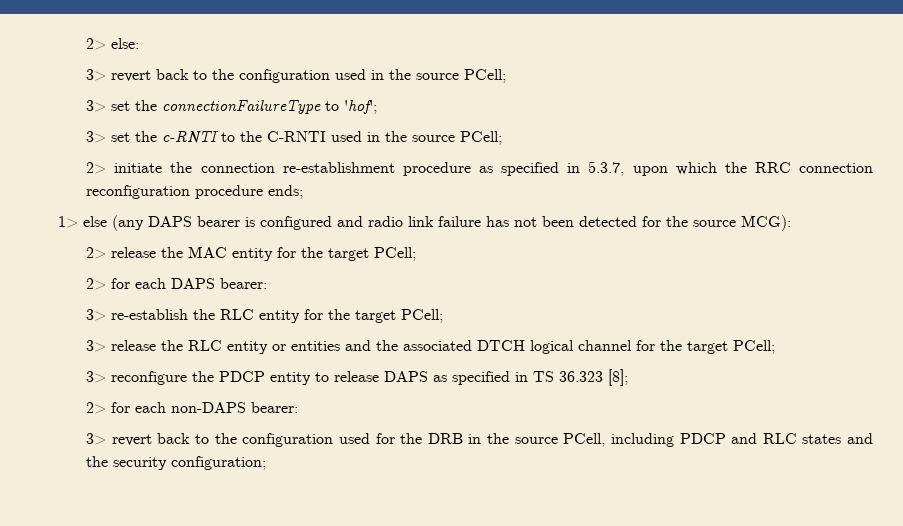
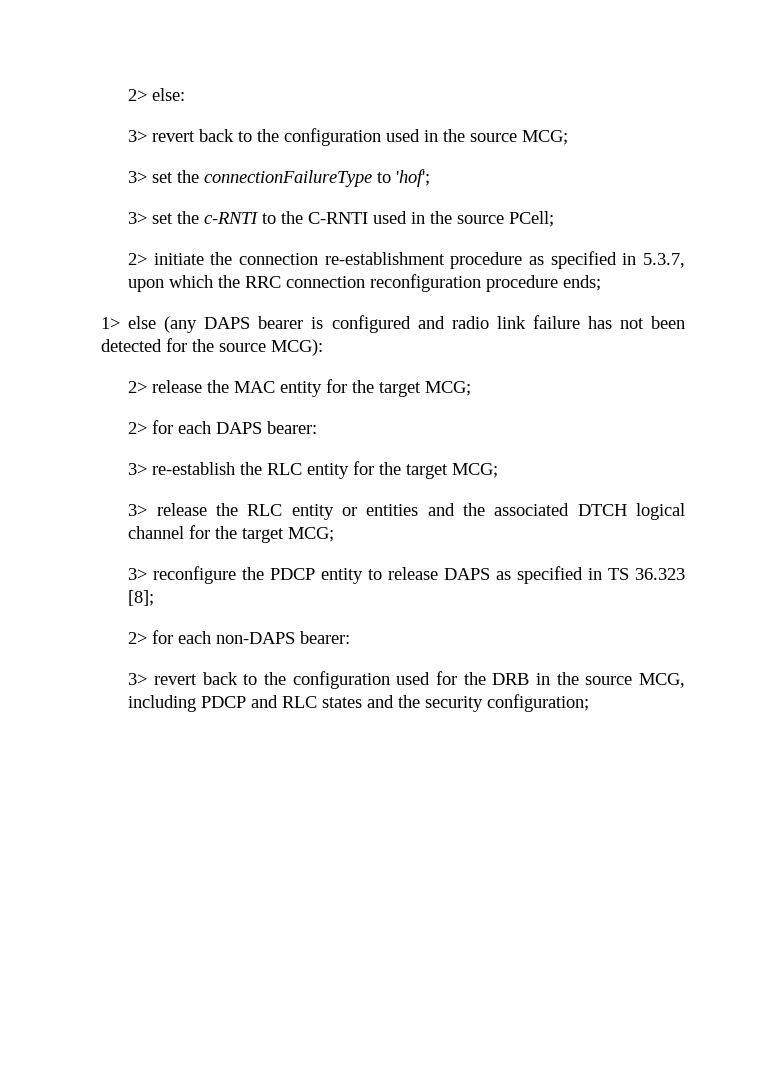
[464,69,507,83] PCell; -> [522,130,569,145] MCG;
[374,247,417,261] PCell; -> [425,381,472,396] MCG;
[401,309,444,323] PCell; -> [452,463,499,478] MCG;
[733,340,776,354] PCell; -> [288,527,335,542] MCG;
[563,433,606,447] PCell, -> [639,673,685,688] MCG,

